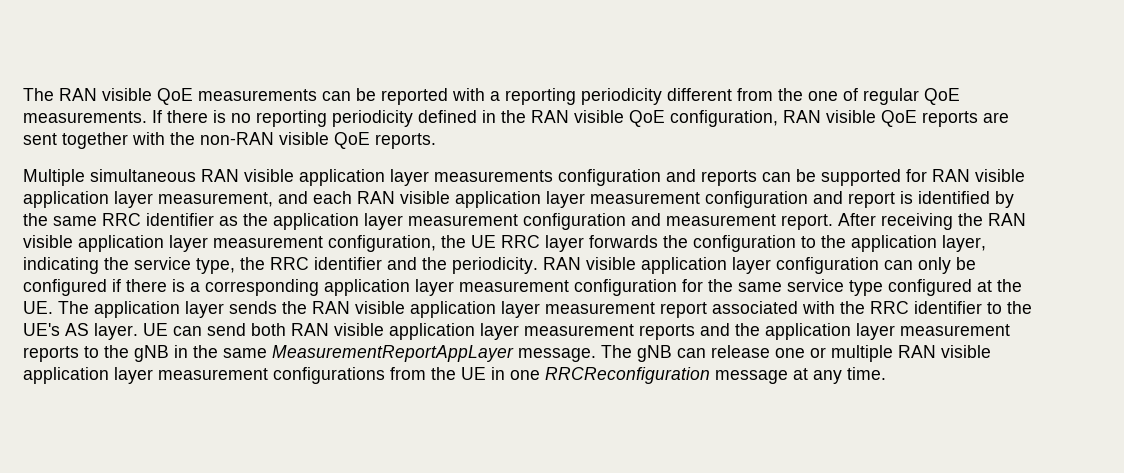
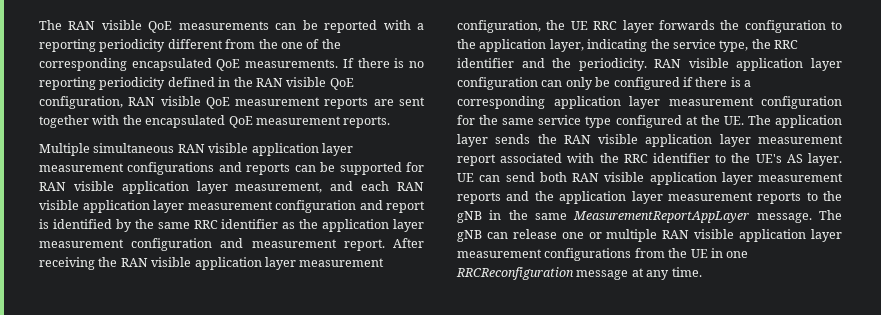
[863,88,919,105] regular -> [321,39,341,49] [39,58,212,71] the corresponding encapsulated
(917, 118) none -> [235,97,321,106] measurement
[200,132,370,149] non-RAN visible QoE -> [145,115,341,128] encapsulated QoE measurement
[434,169,661,186] measurements configuration -> [39,162,215,175] measurement configurations

